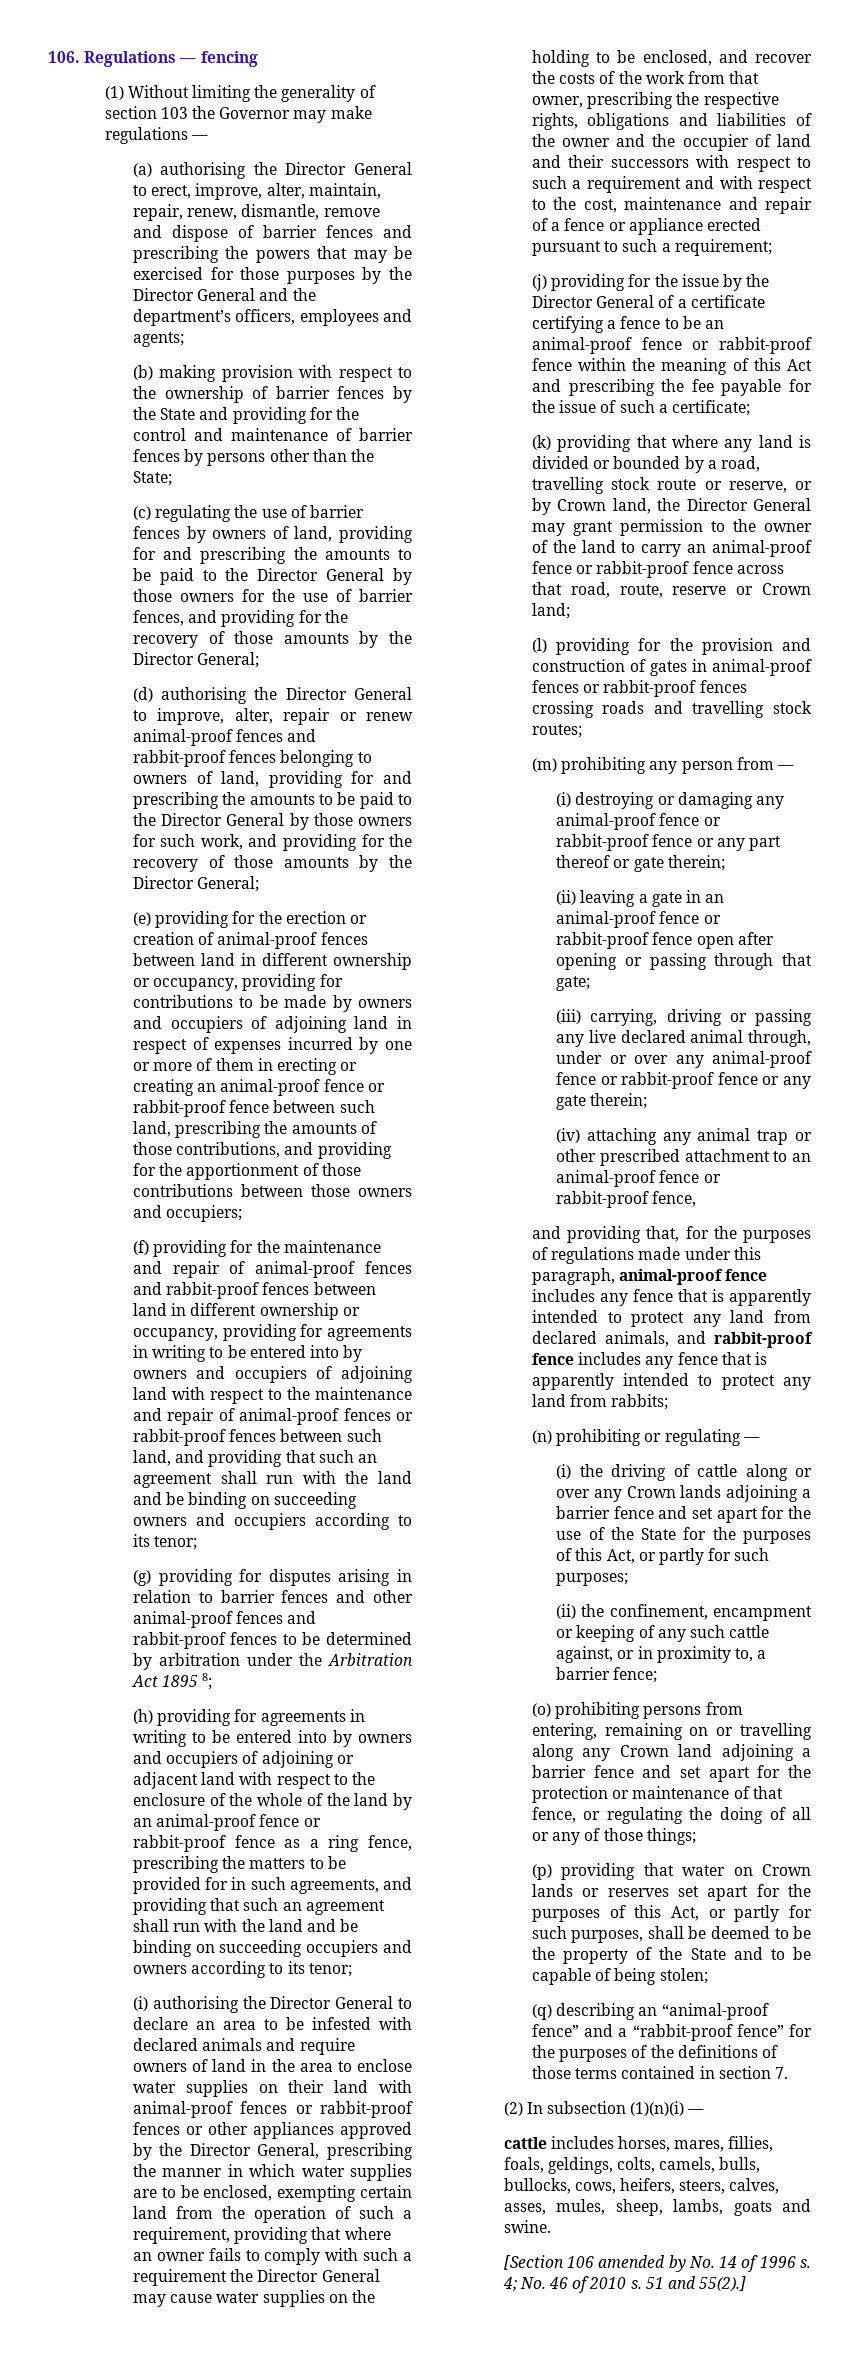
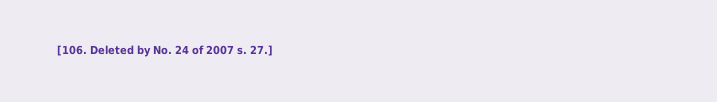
[48,51,258,67] [104,85,376,102] [104,106,372,123] [104,127,208,144] [132,162,412,179] [132,183,381,200] [132,204,380,221] [132,225,412,242] [132,246,412,263] [132,267,412,284] [132,288,316,301] [132,309,412,326] [132,332,184,347] [132,365,412,382] [132,386,412,403] [132,407,359,424] [132,428,413,441] [132,449,374,466] [132,471,172,486] [132,505,364,522] [132,526,413,543] [132,547,412,564] [132,568,412,585] [132,589,413,602] [132,610,348,627] [132,631,412,648] [132,652,260,668] [132,687,412,704] [132,708,413,725] [132,729,317,746] [132,750,372,767] [132,771,412,788] [132,792,412,809] [132,813,412,830] [132,834,412,851] [132,855,412,872] [132,876,260,892] [132,911,367,928] [132,932,368,949] [132,953,412,970] [132,974,343,991] [132,995,412,1012] [132,1016,412,1033] [132,1037,412,1054] [132,1058,358,1075] [132,1079,385,1096] [132,1100,375,1117] [132,1121,377,1138] [132,1142,392,1159] [132,1163,361,1180] [132,1184,412,1197] [132,1205,243,1222] [132,1240,381,1257] [132,1261,412,1278] [132,1282,376,1299] [132,1303,360,1320] [132,1324,412,1341] [132,1345,363,1362] [132,1366,413,1383] [132,1387,412,1404] [132,1408,413,1425] [132,1429,382,1446] [132,1450,377,1467] [132,1471,412,1488] [132,1492,357,1509] [132,1513,412,1530] [132,1534,198,1550] [132,1569,412,1586] [132,1590,414,1603] [132,1611,317,1628] [132,1632,412,1649] [132,1653,413,1670] [131,1673,213,1690] [132,1709,365,1726] [132,1730,412,1747] [132,1751,354,1768] [132,1772,375,1789] [132,1793,412,1810] [132,1814,321,1831] [132,1835,413,1852] [132,1856,346,1873] [132,1877,412,1894] [132,1898,385,1915] [132,1919,359,1932] [132,1940,412,1957] [132,1961,352,1978] [132,1996,412,2013] [132,2017,412,2030] [132,2038,355,2055] [132,2059,412,2072] [132,2080,412,2097] [132,2101,413,2118] [132,2122,412,2139] [132,2143,413,2160] [132,2164,412,2181] [132,2185,413,2202] [132,2206,412,2223] [132,2227,391,2244] [132,2248,412,2265] [132,2269,380,2286] [132,2290,375,2307] [531,50,812,67] [531,71,760,84] [531,92,779,109] [531,113,812,130] [531,134,811,151] [531,155,811,172] [531,176,812,193] [531,197,812,214] [531,218,761,235] [531,239,772,256] [531,274,770,291] [531,295,765,308] [531,316,724,333] [531,337,812,354] [531,358,812,375] [531,379,812,396] [531,400,750,416] [531,435,811,452] [531,456,760,473] [531,477,812,494] [531,498,811,515] [531,519,812,536] [531,540,812,557] [531,561,784,578] [531,582,811,598] [531,603,570,619] [531,638,811,655] [531,659,812,676] [531,680,747,697] [531,701,812,718] [531,724,582,738] [531,757,794,774] [556,792,784,809] [556,813,721,830] [556,834,781,851] [556,855,725,872] [556,890,725,907] [556,911,721,928] [556,932,774,949] [556,953,812,970] [556,976,591,991] [556,1009,812,1026] [556,1030,811,1047] [556,1051,812,1068] [556,1072,811,1089] [556,1093,648,1110] [556,1128,812,1145] [556,1149,811,1166] [556,1170,721,1187] [556,1191,697,1208] [531,1226,811,1243] [531,1247,761,1264] [531,1268,768,1285] [531,1289,811,1306] [531,1310,811,1327] [531,1331,813,1348] [531,1352,767,1369] [531,1373,811,1390] [531,1394,669,1410] [531,1429,760,1446] [556,1464,812,1481] [556,1485,811,1502] [556,1506,811,1523] [556,1527,811,1544] [556,1548,770,1565] [556,1573,629,1586] [556,1604,812,1621] [556,1625,770,1642] [556,1646,767,1663] [556,1667,658,1683] [531,1702,743,1719] [531,1723,812,1740] [531,1744,811,1761] [531,1765,811,1782] [531,1786,783,1803] [531,1807,811,1824] [531,1828,696,1845] [531,1863,811,1880] [531,1884,811,1901] [531,1905,812,1922] [531,1926,811,1943] [531,1947,811,1964] [531,1968,708,1985] [531,2003,769,2020] [531,2024,812,2041] [531,2045,778,2062] [531,2066,788,2079] [503,2101,705,2116] [503,2136,774,2152] [503,2157,761,2174] [503,2178,780,2194] [503,2199,811,2216] [503,2220,551,2233] [503,2255,811,2272] [502,2276,747,2293] 106. Regulations — fencing // (1) Without limiting the generality of section 103 the Governor may make regulations — // (a) authorising the Director General to erect, improve, alter, maintain, repair, renew, dismantle, remove and dispose of barrier fences and prescribing the powers that may be exercised for those purposes by the Director General and the department’s officers, employees and agents; // (b) making provision with respect to the ownership of barrier fences by the State and providing for the control and maintenance of barrier fences by persons other than the State; // (c) regulating the use of barrier fences by owners of land, providing for and prescribing the amounts to be paid to the Director General by those owners for the use of barrier fences, and providing for the recovery of those amounts by the Director General; // (d) authorising the Director General to improve, alter, repair or renew animal-proof fences and rabbit-proof fences belonging to owners of land, providing for and prescribing the amounts to be paid to the Director General by those owners for such work, and providing for the recovery of those amounts by the Director General; // (e) providing for the erection or creation of animal-proof fences between land in different ownership or occupancy, providing for contributions to be made by owners and occupiers of adjoining land in respect of expenses incurred by one or more of them in erecting or creating an animal-proof fence or rabbit-proof fence between such land, prescribing the amounts of those contributions, and providing for the apportionment of those contributions between those owners and occupiers; // (f) providing for the maintenance and repair of animal-proof fences and rabbit-proof fences between land in different ownership or occupancy, providing for agreements in writing to be entered into by owners and occupiers of adjoining land with respect to the maintenance and repair of animal-proof fences or rabbit-proof fences between such land, and providing that such an agreement shall run with the land and be binding on succeeding owners and occupiers according to its tenor; // (g) providing for disputes arising in relation to barrier fences and other animal-proof fences and rabbit-proof fences to be determined by arbitration under the Arbitration Act 1895 8; // (h) providing for agreements in writing to be entered into by owners and occupiers of adjoining or adjacent land with respect to the enclosure of the whole of the land by an animal-proof fence or rabbit-proof fence as a ring fence, prescribing the matters to be provided for in such agreements, and providing that such an agreement shall run with the land and be binding on succeeding occupiers and owners according to its tenor; // (i) authorising the Director General to declare an area to be infested with declared animals and require owners of land in the area to enclose water supplies on their land with animal-proof fences or rabbit-proof fences or other appliances approved by the Director General, prescribing the manner in which water supplies are to be enclosed, exempting certain land from the operation of such a requirement, providing that where an owner fails to comply with such a requirement the Director General may cause water supplies on the holding to be enclosed, and recover the costs of the work from that owner, prescribing the respective rights, obligations and liabilities of the owner and the occupier of land and their successors with respect to such a requirement and with respect to the cost, maintenance and repair of a fence or appliance erected pursuant to such a requirement; // (j) providing for the issue by the Director General of a certificate certifying a fence to be an animal-proof fence or rabbit-proof fence within the meaning of this Act and prescribing the fee payable for the issue of such a certificate; // (k) providing that where any land is divided or bounded by a road, travelling stock route or reserve, or by Crown land, the Director General may grant permission to the owner of the land to carry an animal-proof fence or rabbit-proof fence across that road, route, reserve or Crown land; // (l) providing for the provision and construction of gates in animal-proof fences or rabbit-proof fences crossing roads and travelling stock routes; // (m) prohibiting any person from — // (i) destroying or damaging any animal-proof fence or rabbit-proof fence or any part thereof or gate therein; // (ii) leaving a gate in an animal-proof fence or rabbit-proof fence open after opening or passing through that gate; // (iii) carrying, driving or passing any live declared animal through, under or over any animal-proof fence or rabbit-proof fence or any gate therein; // (iv) attaching any animal trap or other prescribed attachment to an animal-proof fence or rabbit-proof fence, // and providing that, for the purposes of regulations made under this paragraph, animal-proof fence includes any fence that is apparently intended to protect any land from declared animals, and rabbit-proof fence includes any fence that is apparently intended to protect any land from rabbits; // (n) prohibiting or regulating — // (i) the driving of cattle along or over any Crown lands adjoining a barrier fence and set apart for the use of the State for the purposes of this Act, or partly for such purposes; // (ii) the confinement, encampment or keeping of any such cattle against, or in proximity to, a barrier fence; // (o) prohibiting persons from entering, remaining on or travelling along any Crown land adjoining a barrier fence and set apart for the protection or maintenance of that fence, or regulating the doing of all or any of those things; // (p) providing that water on Crown lands or reserves set apart for the purposes of this Act, or partly for such purposes, shall be deemed to be the property of the State and to be capable of being stolen; // (q) describing an “animal-proof fence” and a “rabbit-proof fence” for the purposes of the definitions of those terms contained in section 7. // (2) In subsection (1)(n)(i) — // cattle includes horses, mares, fillies, foals, geldings, colts, camels, bulls, bullocks, cows, heifers, steers, calves, asses, mules, sheep, lambs, goats and swine. // [Section 106 amended by No. 14 of 1996 s. 4; No. 46 of 2010 s. 51 and 55(2).] -> [57,45,273,57] [106. Deleted by No. 24 of 2007 s. 27.]

